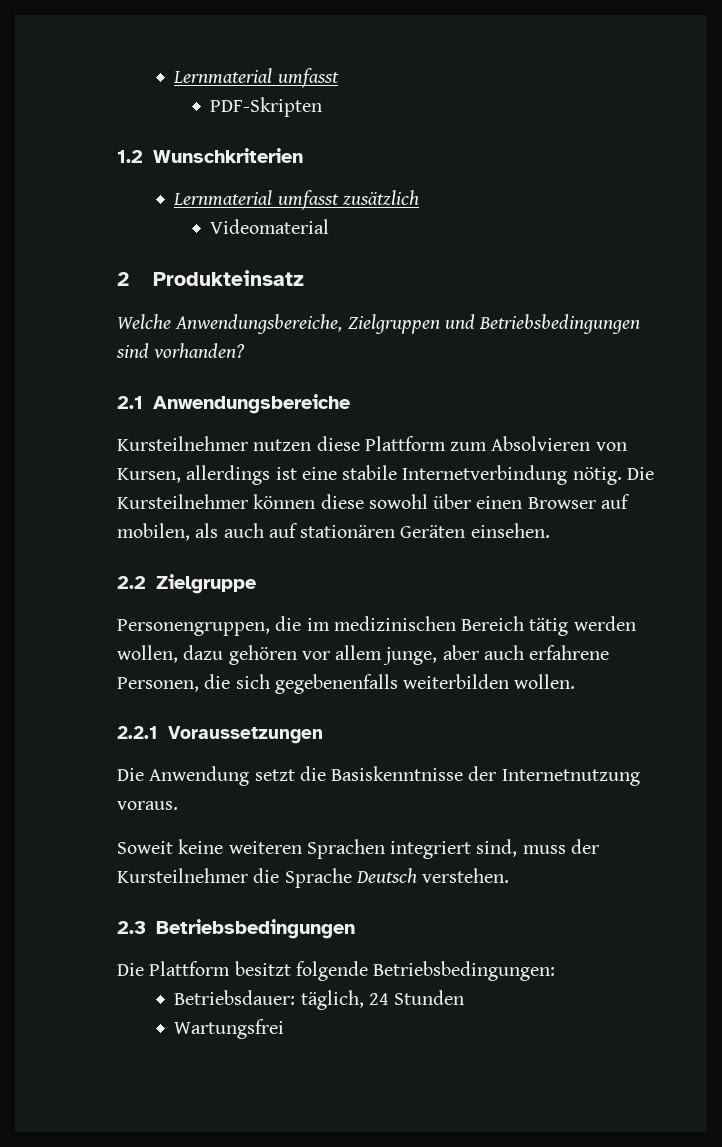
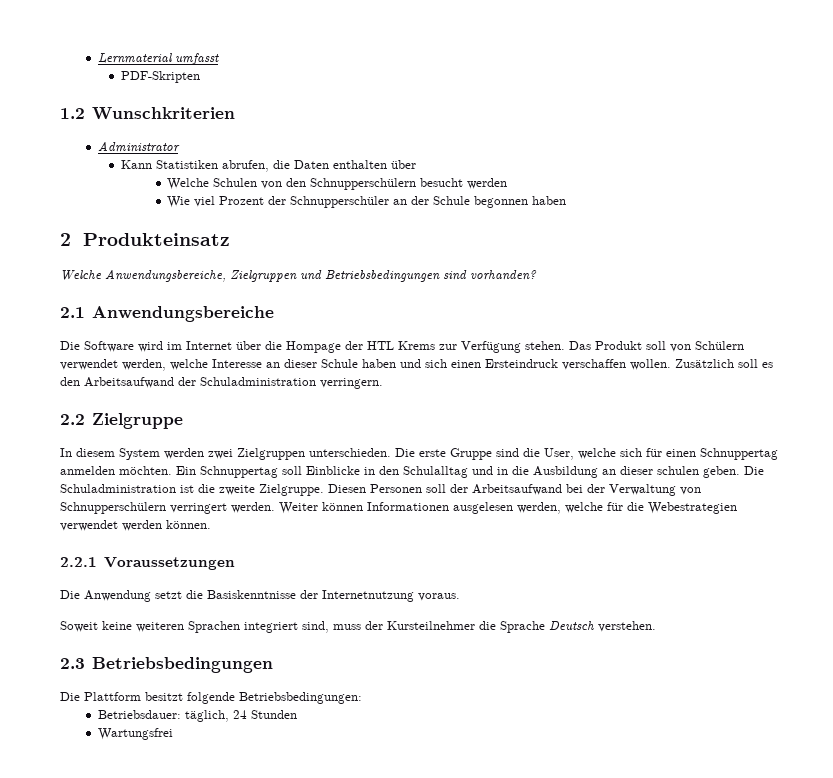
[173,190,419,210] [210,219,330,234] Lernmaterial umfasst zusätzlich // Videomaterial -> [97,141,180,152] [120,160,416,172] [167,178,508,190] [167,196,567,208] Administrator // Kann Statistiken abrufen, die Daten enthalten über // Welche Schulen von den Schnupperschülern besucht werden // Wie viel Prozent der Schnupperschüler an der Schule begonnen haben
[117,436,627,451] [117,465,654,485] [117,494,630,509] [117,523,550,541] [117,574,256,594] [117,616,636,636] [117,645,610,665] [117,674,576,694] Kursteilnehmer nutzen diese Plattform zum Absolvieren von Kursen, allerdings ist eine stabile Internetverbindung nötig. Die Kursteilnehmer können diese sowohl über einen Browser auf mobilen, als auch auf stationären Geräten einsehen. // 2.2 Zielgruppe // Personengruppen, die im medizinischen Bereich tätig werden wollen, dazu gehören vor allem junge, aber auch erfahrene Personen, die sich gegebenenfalls weiterbilden wollen. -> [60,341,744,353] [60,359,773,371] [60,377,383,389] [60,413,183,429] [60,448,778,460] [60,466,764,478] [60,484,701,496] [60,502,737,514] [60,520,211,531] Die Software wird im Internet über die Hompage der HTL Krems zur Verfügung stehen. Das Produkt soll von Schülern verwendet werden, welche Interesse an dieser Schule haben und sich einen Ersteindruck verschaffen wollen. Zusätzlich soll es den Arbeitsaufwand der Schuladministration verringern. // 2.2 Zielgruppe // In diesem System werden zwei Zielgruppen unterschieden. Die erste Gruppe sind die User, welche sich für einen Schnuppertag anmelden möchten. Ein Schnuppertag soll Einblicke in den Schulalltag und in die Ausbildung an dieser schulen geben. Die Schuladministration ist die zweite Zielgruppe. Diesen Personen soll der Arbeitsaufwand bei der Verwaltung von Schnupperschülern verringert werden. Weiter können Informationen ausgelesen werden, welche für die Webestrategien verwendet werden können.

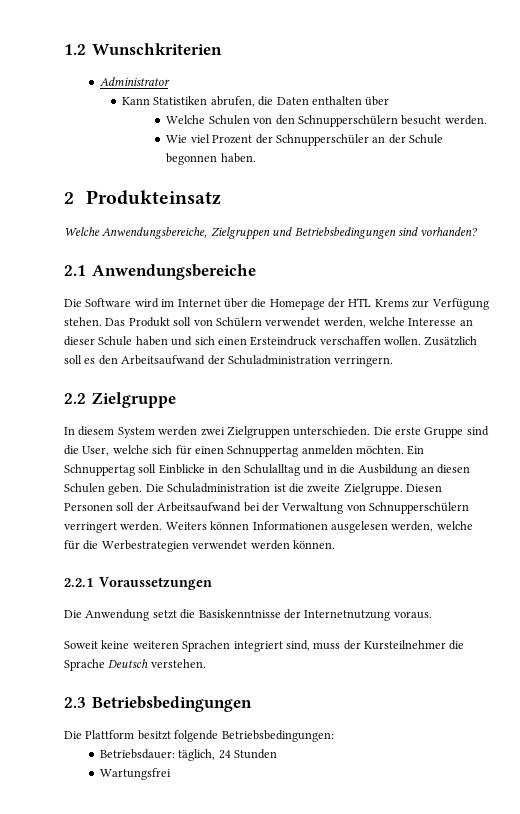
[97,53,219,65] [120,71,200,83] Lernmaterial umfasst // PDF-Skripten // -> (64, 49) none
[467,178,508,189] werden -> [444,115,487,125] werden.
[532,196,567,205] haben -> [220,153,256,163] haben.
[286,341,341,353] Hompage -> [269,299,325,310] Homepage
[620,466,699,475] dieser schulen -> [437,464,471,474] [64,483,105,493] diesen Schulen
[279,502,318,514] Weiter -> [165,522,207,530] Weiters
[648,502,737,514] Webestrategien -> [101,540,189,552] Werbestrategien

